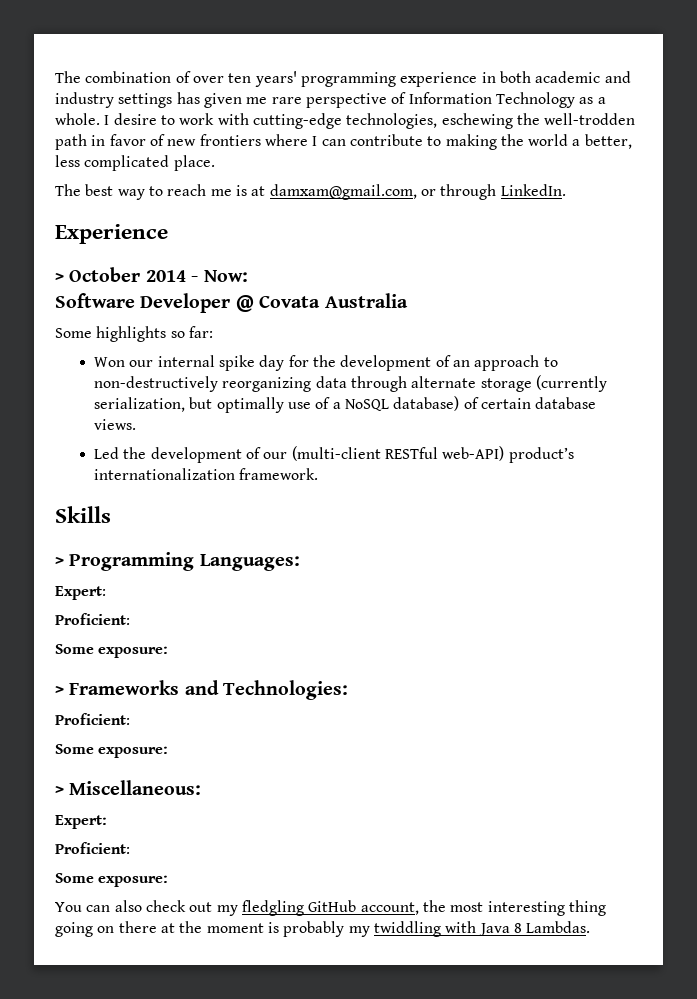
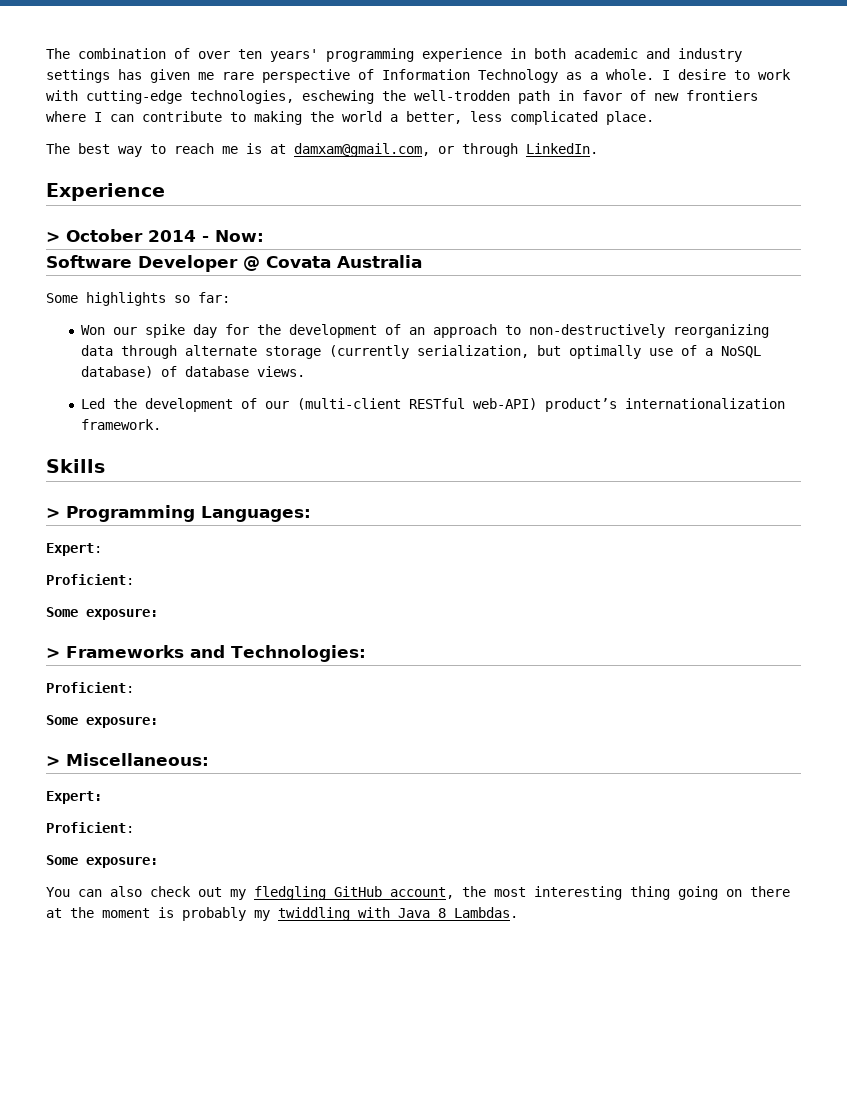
[157,355,215,367] internal -> (137, 331) none
[480,398,531,409] certain -> (177, 371) none

